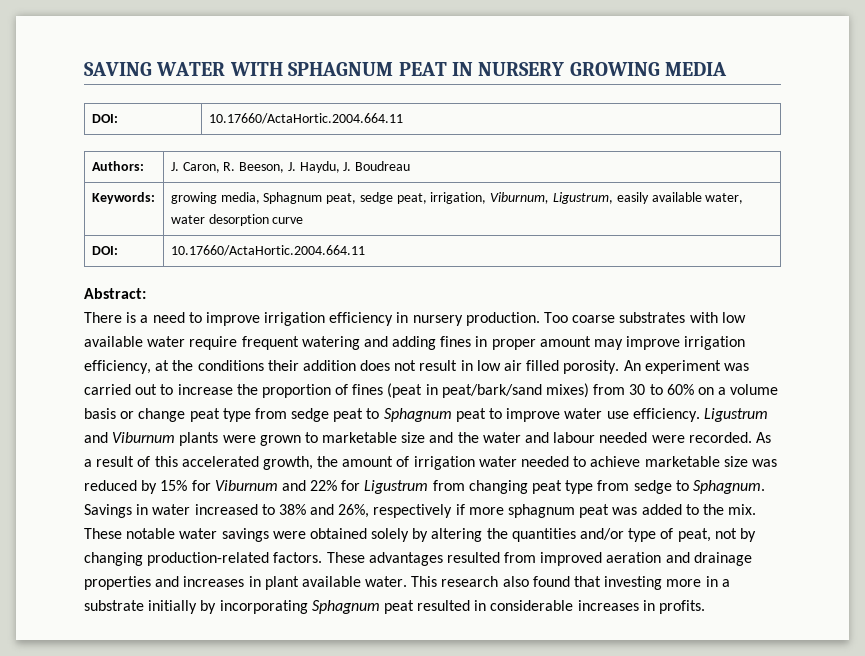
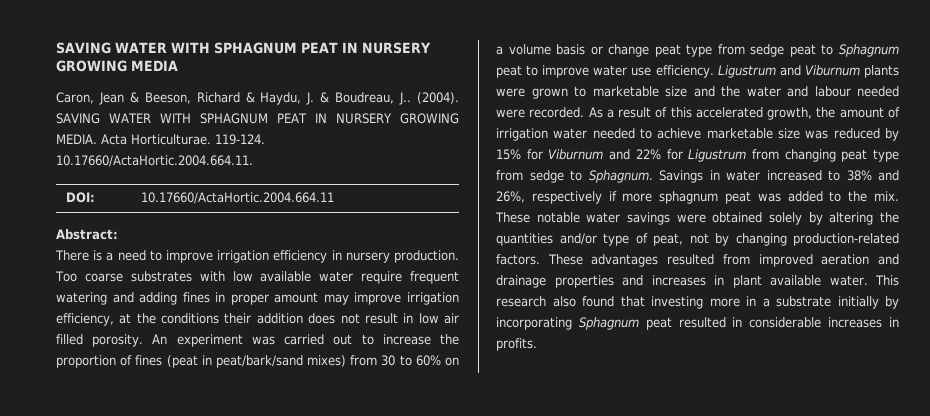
[91,114,118,123] [208,113,403,124] [91,161,144,171] [170,161,411,173] [91,192,155,204] [170,192,744,204] [170,214,304,226] // DOI: | 10.17660/ActaHortic.2004.664.11 // Authors: | J. Caron, R. Beeson, J. Haydu, J. Boudreau // Keywords: | growing media, Sphagnum peat, sedge peat, irrigation, Viburnum, Ligustrum, easily available water, water desorption curve -> [56,92,460,105] [56,113,459,124] [56,134,265,145] [56,155,253,167] // Caron, Jean & Beeson, Richard & Haydu, J. & Boudreau, J.. (2004). SAVING WATER WITH SPHAGNUM PEAT IN NURSERY GROWING MEDIA. Acta Horticulturae. 119-124. 10.17660/ActaHortic.2004.664.11.

